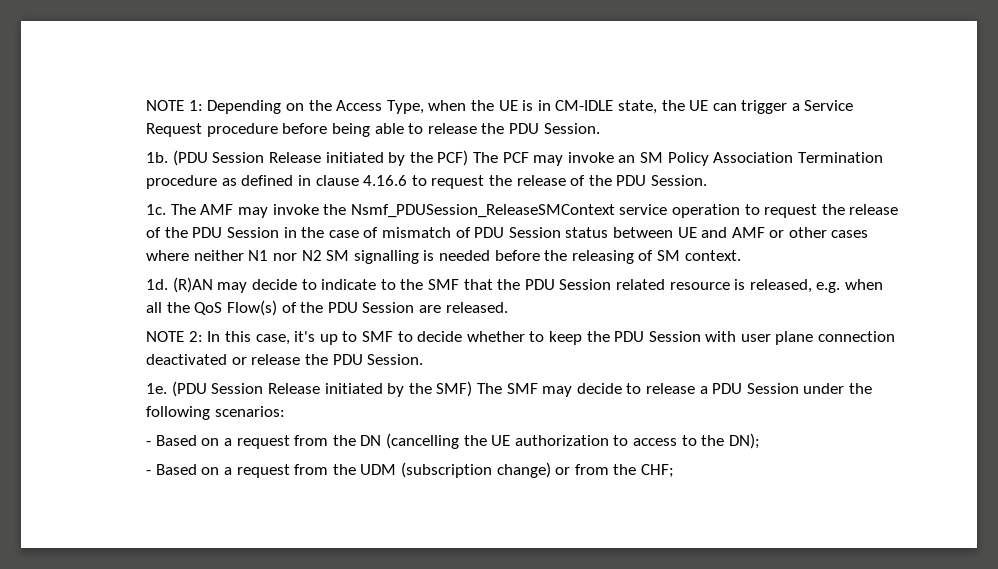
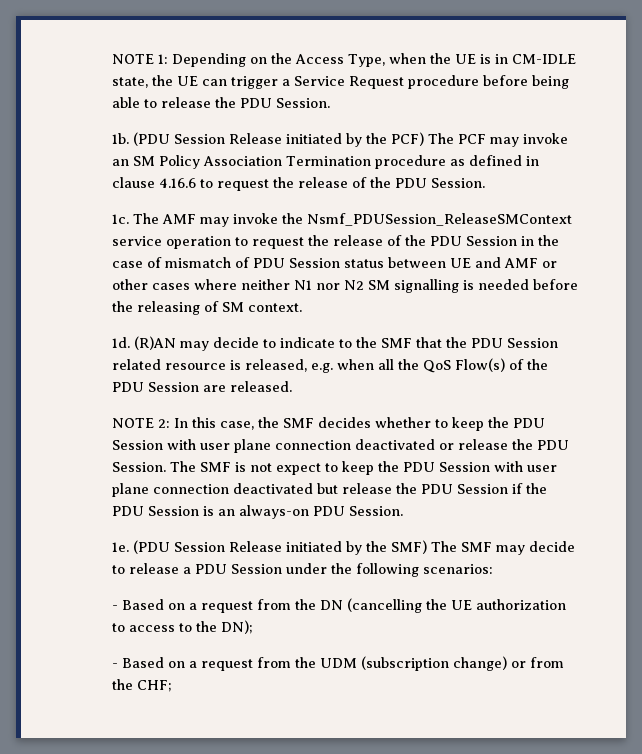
[294,331,463,345] it's up to SMF to decide -> [258,417,372,428] the SMF decides
(424, 359) none -> [170,461,558,475] [112,483,548,497] [112,505,404,519] The SMF is not expect to keep the PDU Session with user plane connection deactivated but release the PDU Session if the PDU Session is an always-on PDU Session.

